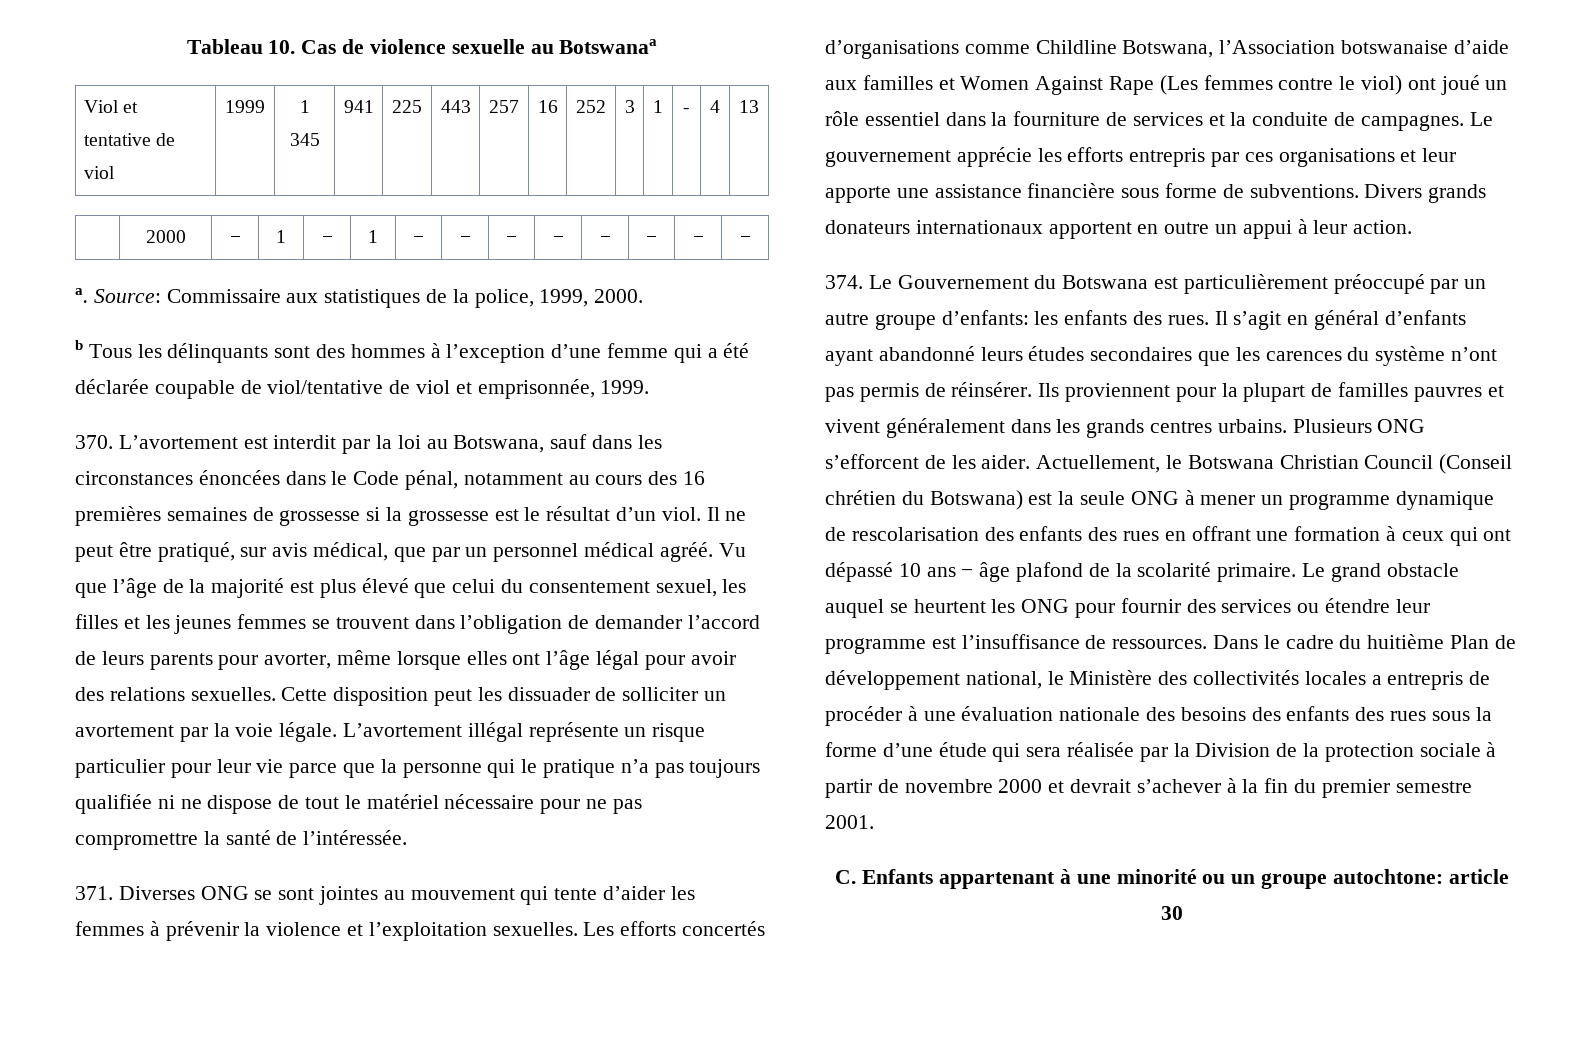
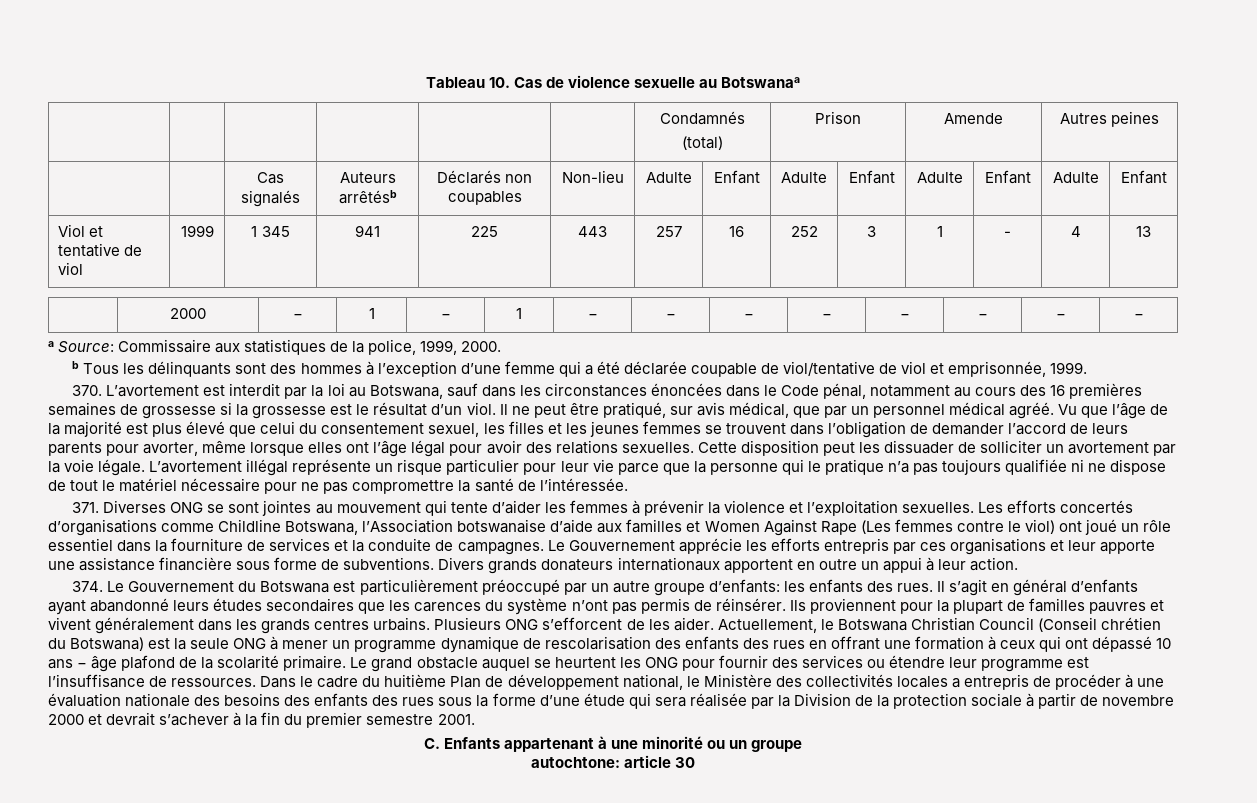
(658, 46) none -> [660,111,745,125] [682,136,723,150] [815,111,861,124] [944,113,1003,124] [1059,111,1160,127] [257,172,284,184] [241,190,300,207] [339,172,396,183] [338,190,397,204] [436,170,533,184] [447,191,522,205] [561,170,624,183] [645,172,692,183] [713,170,760,184] [781,172,827,183] [848,170,895,184] [916,172,963,183] [984,170,1031,184] [1052,172,1099,183] [1120,170,1167,184] // | | | | | | Condamnés // (total) | Prison | Amende | Autres peines // | | Cas signalés | Auteurs arrêtésb | Déclarés non coupables | Non-lieu | Adulte | Enfant | Adulte | Enfant | Adulte | Enfant | Adulte | Enfant
[75,288,88,303] a. -> [48,341,54,347] a
[825,150,951,167] gouvernement -> [568,540,675,551] Gouvernement
(1327, 881) none -> (803, 746) //

